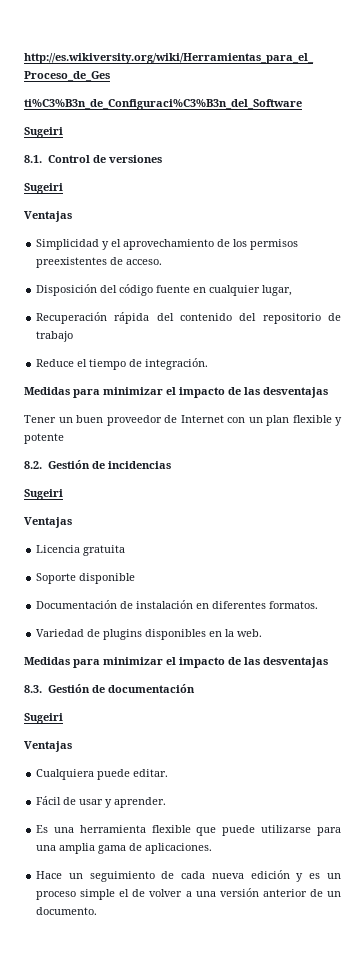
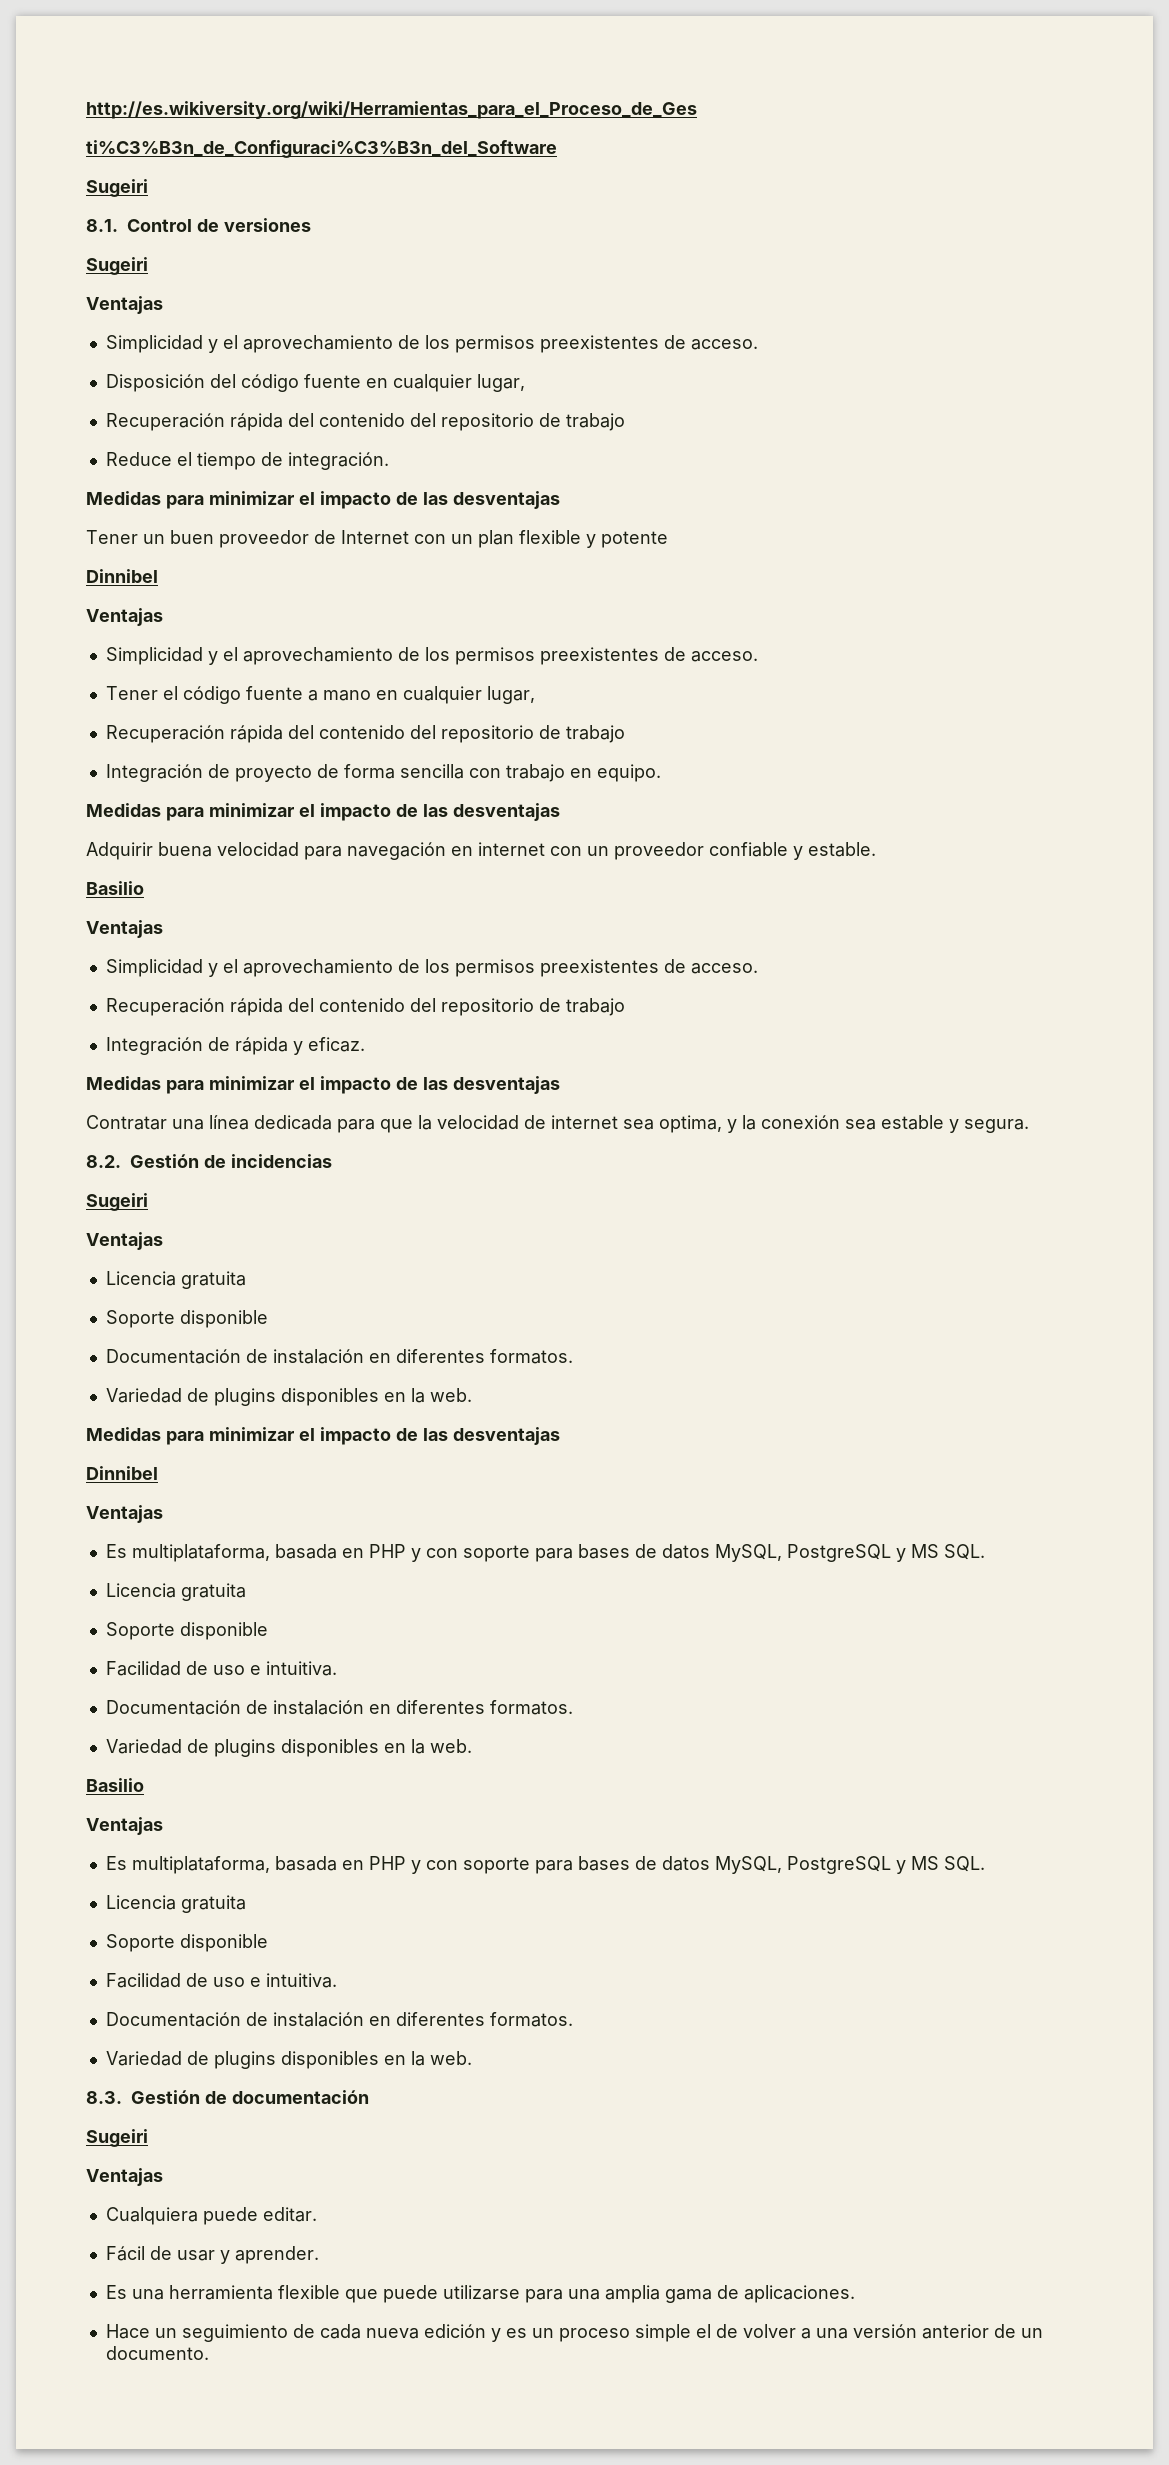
(64, 438) none -> [86,569,158,583] [86,608,163,626] [105,647,758,665] [105,686,535,704] [105,725,625,743] [105,764,661,782] [86,803,560,821] [86,842,876,860] [86,881,144,895] [86,920,163,938] [105,959,758,977] [105,998,625,1016] [105,1037,365,1055] [86,1076,560,1094] [86,1115,1029,1133] // Dinnibel // Ventajas // Simplicidad y el aprovechamiento de los permisos preexistentes de acceso. // Tener el código fuente a mano en cualquier lugar, // Recuperación rápida del contenido del repositorio de trabajo // Integración de proyecto de forma sencilla con trabajo en equipo. // Medidas para minimizar el impacto de las desventajas // Adquirir buena velocidad para navegación en internet con un proveedor confiable y estable. // Basilio // Ventajas // Simplicidad y el aprovechamiento de los permisos preexistentes de acceso. // Recuperación rápida del contenido del repositorio de trabajo // Integración de rápida y eficaz. // Medidas para minimizar el impacto de las desventajas // Contratar una línea dedicada para que la velocidad de internet sea optima, y la conexión sea estable y segura.
(328, 662) none -> [86,1466,158,1480] [86,1505,163,1523] [105,1544,985,1562] [105,1583,246,1601] [105,1622,268,1640] [105,1661,337,1676] [105,1700,573,1715] [105,1739,472,1757] [86,1778,144,1792] [86,1817,163,1835] [105,1856,985,1874] [105,1895,246,1913] [105,1934,268,1952] [105,1973,337,1988] [105,2012,573,2027] [105,2051,472,2069] // Dinnibel // Ventajas // Es multiplataforma, basada en PHP y con soporte para bases de datos MySQL, PostgreSQL y MS SQL. // Licencia gratuita // Soporte disponible // Facilidad de uso e intuitiva. // Documentación de instalación en diferentes formatos. // Variedad de plugins disponibles en la web. // Basilio // Ventajas // Es multiplataforma, basada en PHP y con soporte para bases de datos MySQL, PostgreSQL y MS SQL. // Licencia gratuita // Soporte disponible // Facilidad de uso e intuitiva. // Documentación de instalación en diferentes formatos. // Variedad de plugins disponibles en la web.

